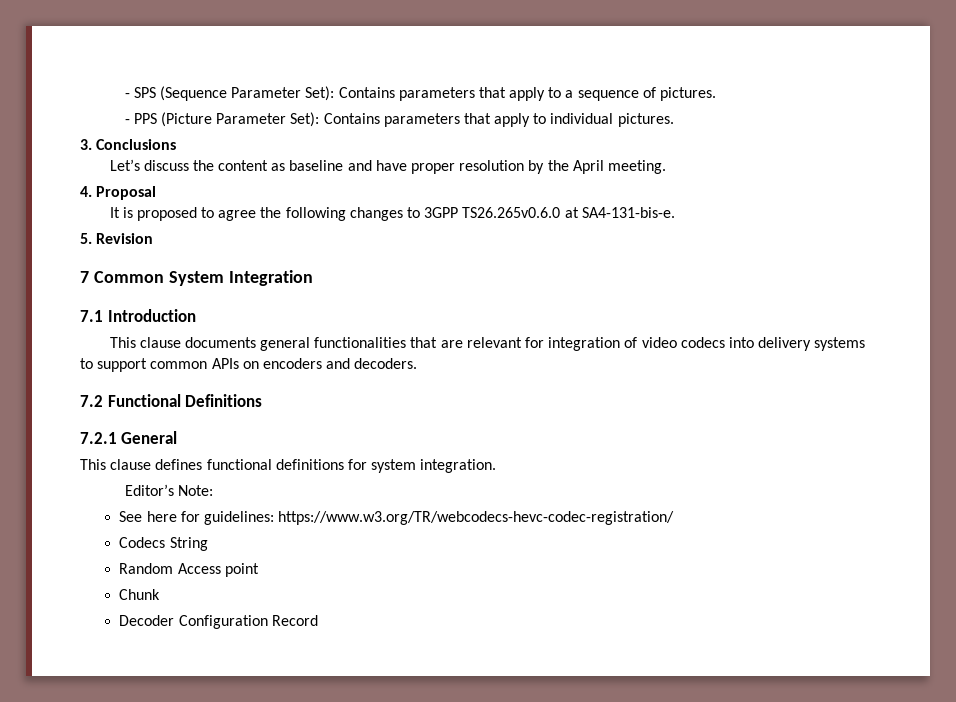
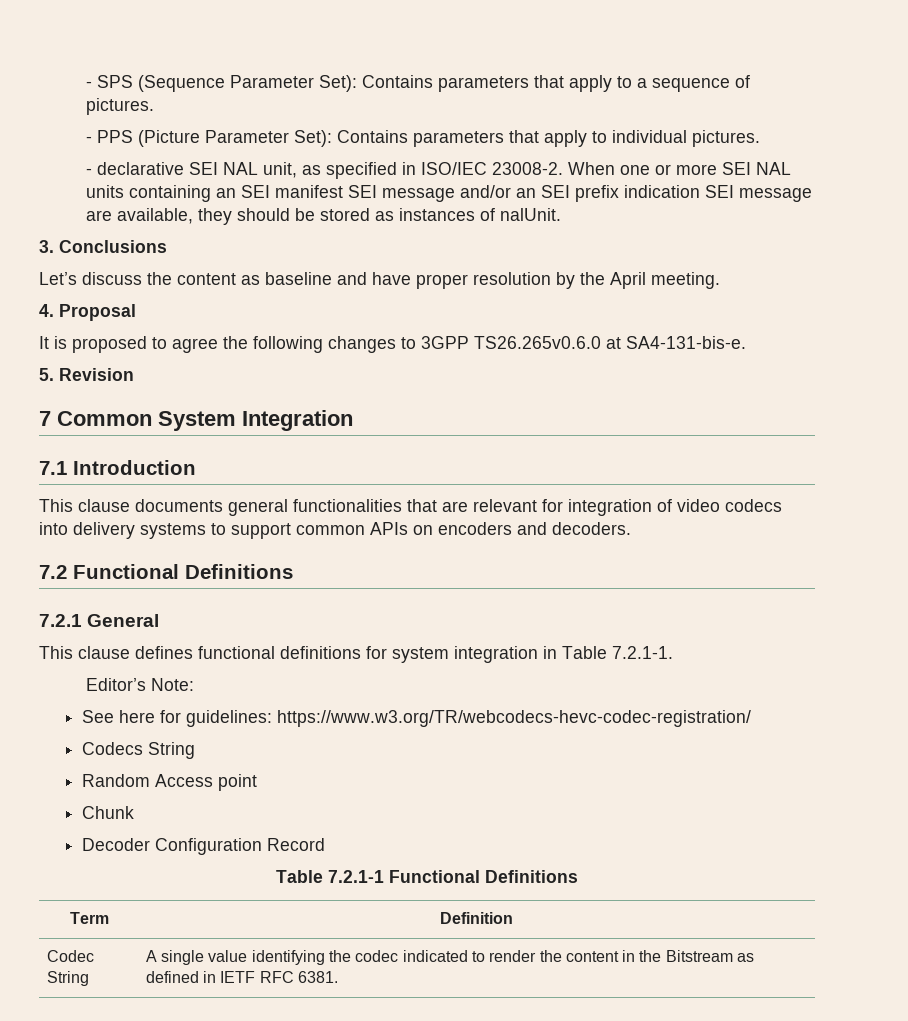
(674, 120) none -> [85,162,791,179] [85,185,812,202] [85,208,561,225] // - declarative SEI NAL unit, as specified in ISO/IEC 23008-2. When one or more SEI NAL units containing an SEI manifest SEI message and/or an SEI prefix indication SEI message are available, they should be stored as instances of nalUnit.
[420,459,497,473] integration. -> [454,646,673,663] integration in Table 7.2.1-1.
(318, 620) none -> [276,870,578,883] [69,912,109,924] [440,912,513,924] [46,950,94,962] [46,971,89,986] [145,950,755,965] [145,971,338,983] // Table 7.2.1-1 Functional Definitions // Term | Definition // Codec String | A single value identifying the codec indicated to render the content in the Bitstream as defined in IETF RFC 6381.

